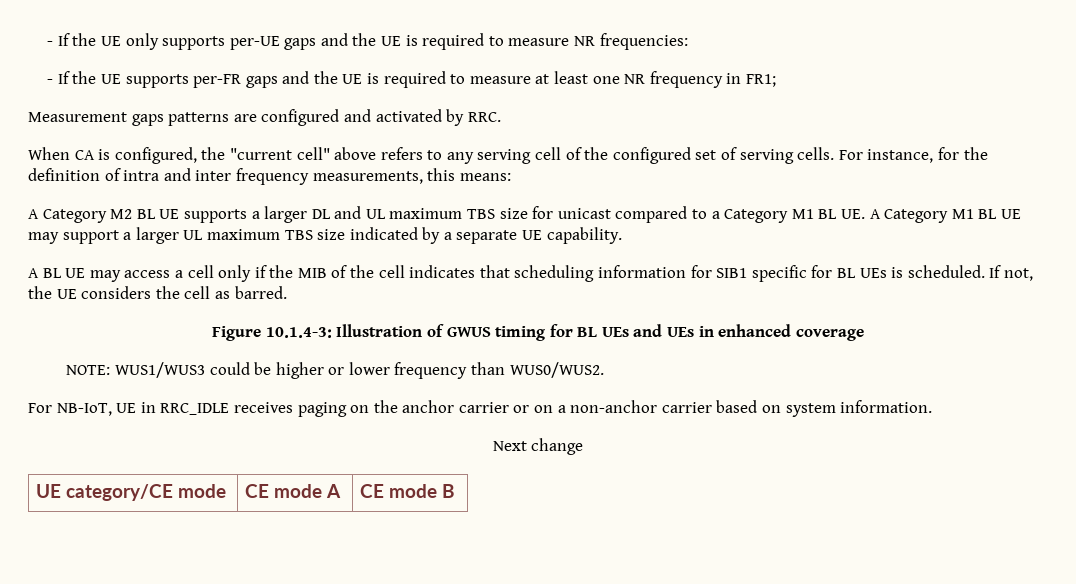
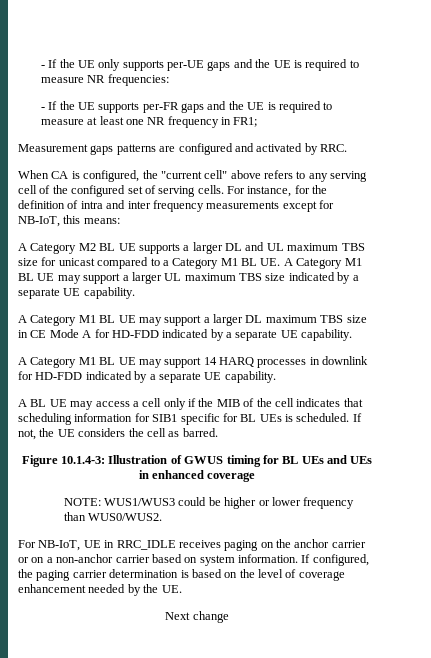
[312,171,423,184] measurements, -> [206,200,334,212] [18,216,60,227] measurements except for NB-IoT,
(622, 235) none -> [18,314,367,326] [18,329,353,341] [18,356,369,368] [18,371,276,383] // A Category M1 BL UE may support a larger DL maximum TBS size in CE Mode A for HD-FDD indicated by a separate UE capability. // A Category M1 BL UE may support 14 HARQ processes in downlink for HD-FDD indicated by a separate UE capability.
[492,438,584,455] [36,484,227,501] [245,484,342,498] [360,484,456,498] // Next change // UE category/CE mode | CE mode A | CE mode B -> [301,554,369,566] [18,569,345,581] [18,584,182,596] [165,611,229,623] If configured, the paging carrier determination is based on the level of coverage enhancement needed by the UE. // Next change

